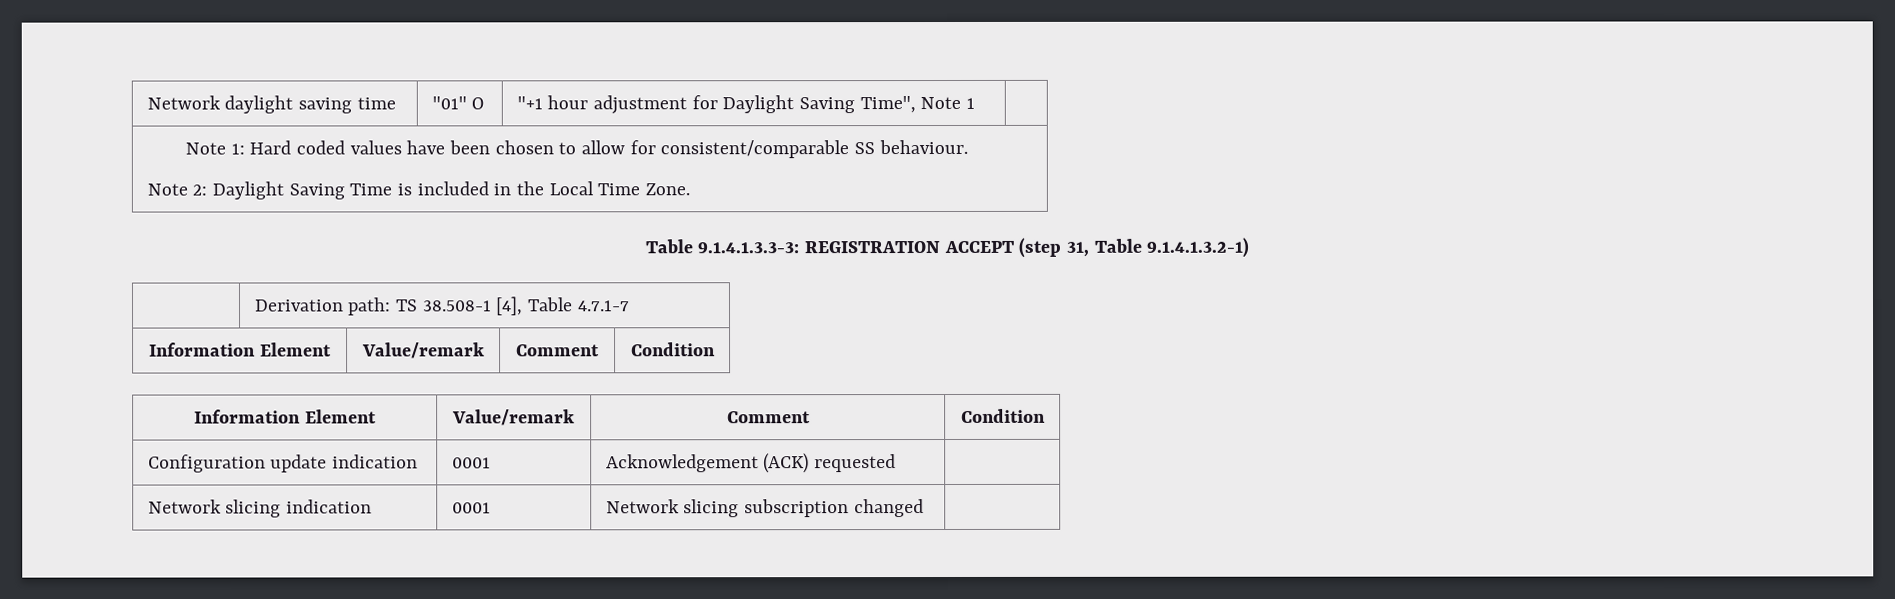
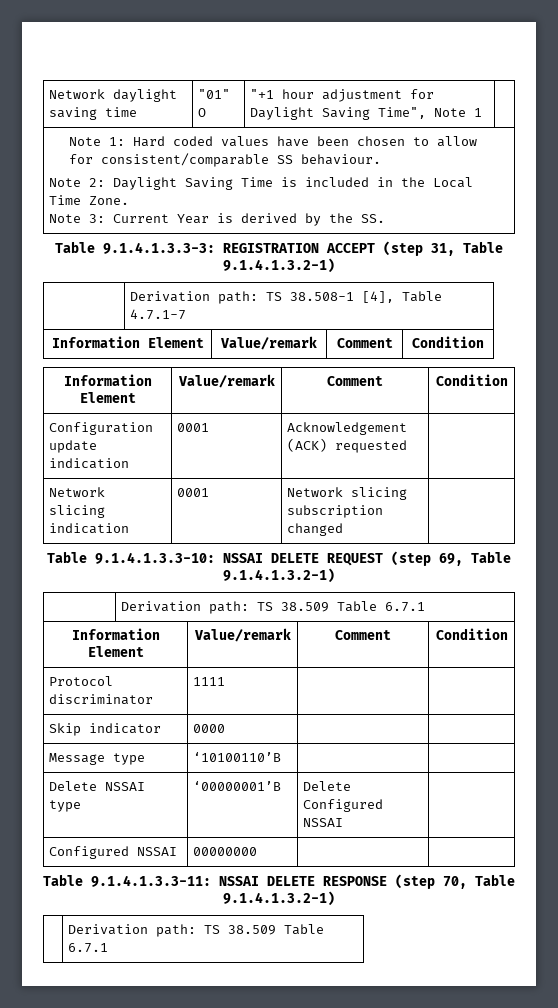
(690, 189) none -> [49,213,386,226] // Note 3: Current Year is derived by the SS.
(924, 508) none -> [47,551,511,566] [223,568,335,583] [121,601,426,614] [71,628,160,640] [87,646,144,657] [194,628,291,642] [335,630,391,640] [435,628,508,640] [49,676,114,686] [49,694,154,705] [193,677,226,686] [49,723,162,736] [193,724,226,733] [49,753,146,765] [193,752,282,762] [49,781,146,791] [49,800,82,812] [193,781,282,791] [303,781,352,791] [303,799,384,812] [303,818,344,827] [49,846,178,859] [193,847,258,856] [43,874,515,889] [223,891,335,906] [68,924,325,937] [68,943,109,953] // Table 9.1.4.1.3.3-10: NSSAI DELETE REQUEST (step 69, Table 9.1.4.1.3.2-1) // | Derivation path: TS 38.509 Table 6.7.1 // Information Element | Value/remark | Comment | Condition // Protocol discriminator | 1111 | | // Skip indicator | 0000 | | // Message type | ‘10100110’B | | // Delete NSSAI type | ‘00000001’B | Delete Configured NSSAI | // Configured NSSAI | 00000000 | | // Table 9.1.4.1.3.3-11: NSSAI DELETE RESPONSE (step 70, Table 9.1.4.1.3.2-1) // | Derivation path: TS 38.509 Table 6.7.1

